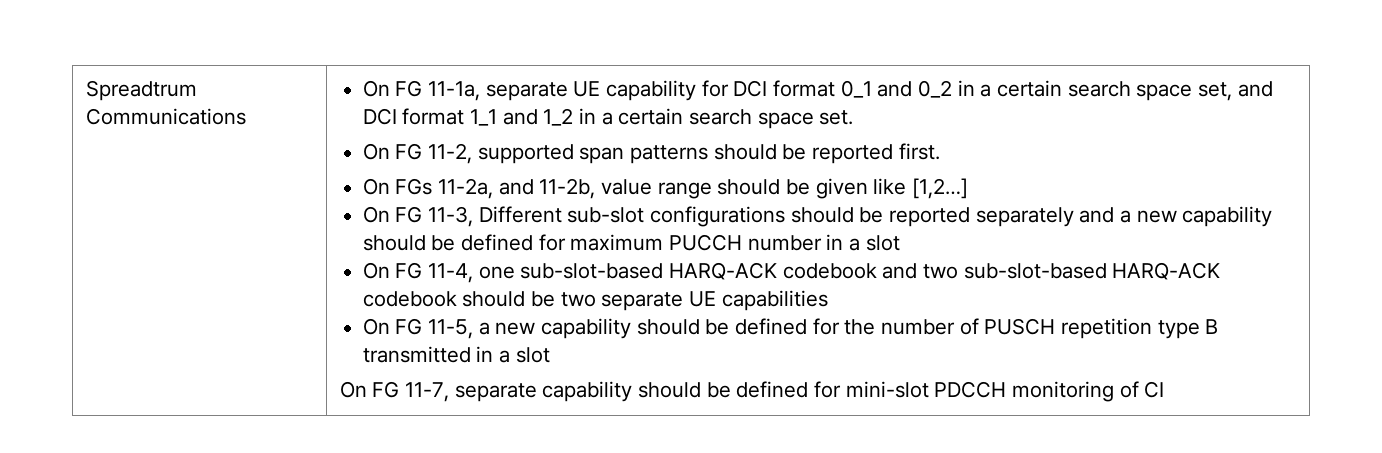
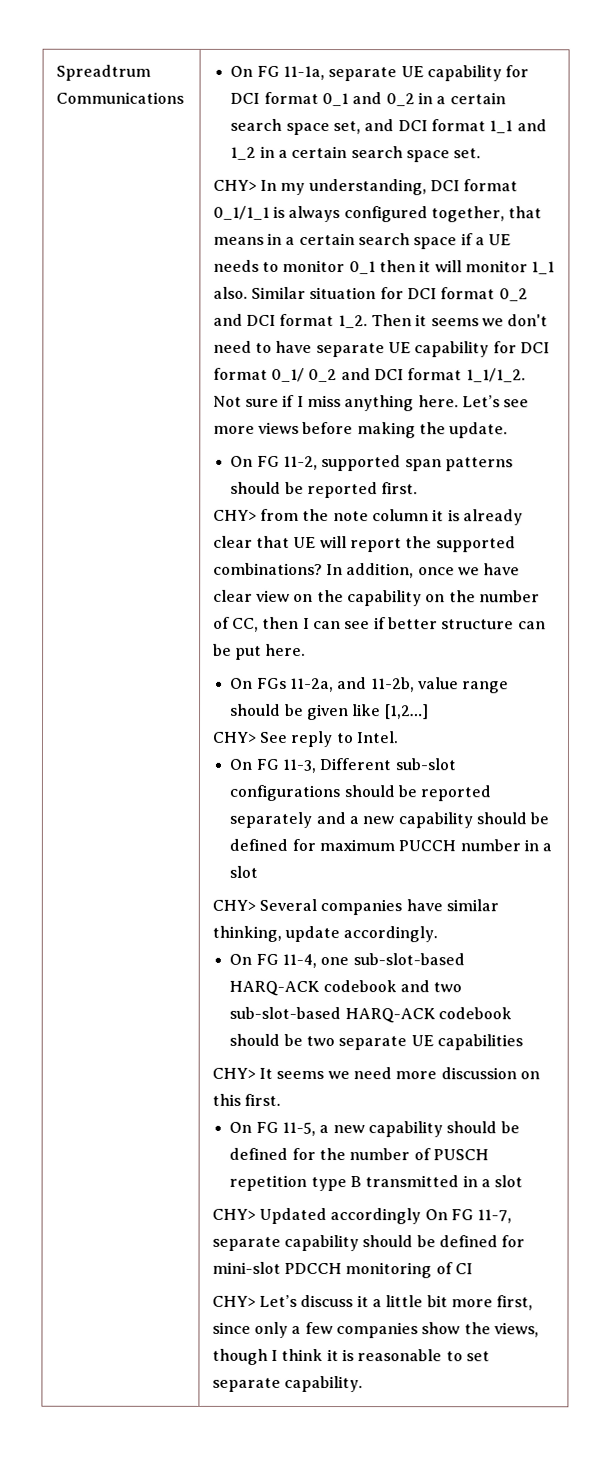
(854, 117) none -> [212,179,519,196] [212,205,543,223] [212,232,512,250] [212,259,556,275] [212,286,528,302] [212,313,549,329] [212,340,550,358] [212,367,526,383] [212,394,530,412] [212,421,509,439] // CHY> In my understanding, DCI format 0_1/1_1 is always configured together, that means in a certain search space if a UE needs to monitor 0_1 then it will monitor 1_1 also. Similar situation for DCI format 0_2 and DCI format 1_2. Then it seems we don't need to have separate UE capability for DCI format 0_1/ 0_2 and DCI format 1_1/1_2. Not sure if I miss anything here. Let’s see more views before making the update.
(940, 151) none -> [212,508,523,526] [212,535,516,553] [212,562,521,579] [212,589,540,607] [212,616,546,632] [212,643,307,660] // CHY> from the note column it is already clear that UE will report the supported combinations? In addition, once we have clear view on the capability on the number of CC, then I can see if better structure can be put here.
(969, 188) none -> [211,730,399,748] // CHY> See reply to Intel.
(900, 243) none -> [211,898,499,916] [211,925,439,943] // CHY> Several companies have similar thinking, update accordingly.
(828, 300) none -> [211,1067,540,1080] [211,1093,281,1106] // CHY> It seems we need more discussion on this first.
(550, 355) none -> [211,1207,422,1225] CHY> Updated accordingly
(1165, 389) none -> [211,1294,534,1311] [211,1321,539,1339] [211,1348,490,1365] [211,1375,363,1393] // CHY> Let’s discuss it a little bit more first, since only a few companies show the views, though I think it is reasonable to set separate capability.

